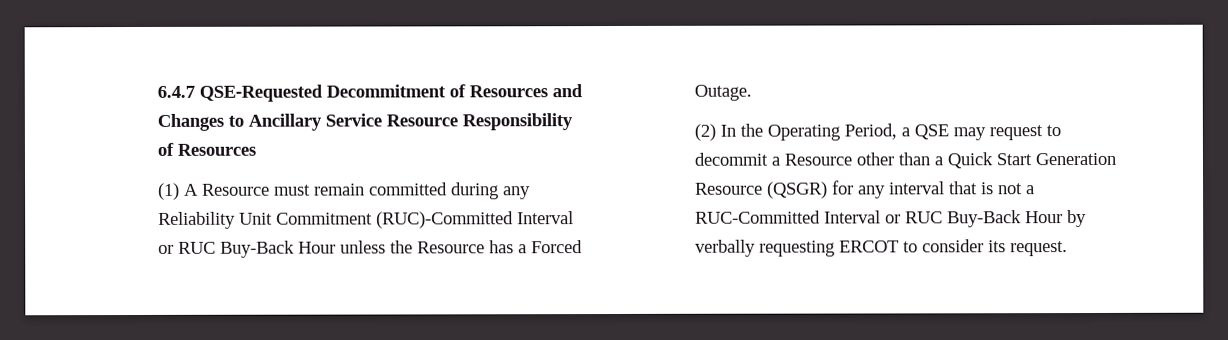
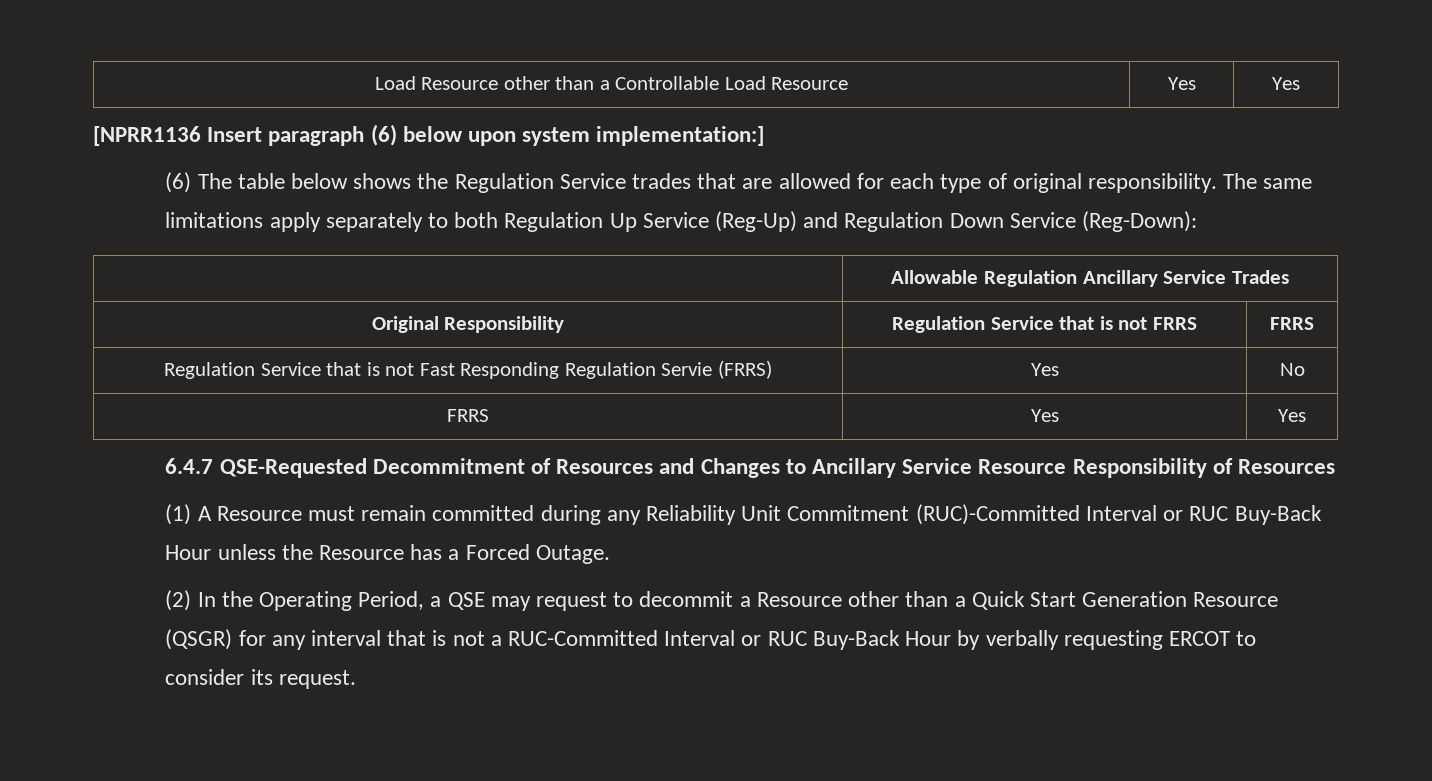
(157, 91) none -> [374,76,849,90] [1167,77,1196,90] [1272,77,1300,90] [93,124,765,146] [165,172,1313,193] [165,211,1198,232] [891,270,1289,287] [371,316,565,333] [892,316,1197,333] [1270,317,1314,330] [164,360,772,379] [1030,363,1059,376] [1279,363,1305,376] [447,409,489,422] [1030,409,1059,422] [1278,409,1306,422] Load Resource other than a Controllable Load Resource | Yes | Yes // [NPRR1136 Insert paragraph (6) below upon system implementation:] // (6) The table below shows the Regulation Service trades that are allowed for each type of original responsibility. The same limitations apply separately to both Regulation Up Service (Reg-Up) and Regulation Down Service (Reg-Down): // | Allowable Regulation Ancillary Service Trades // Original Responsibility | Regulation Service that is not FRRS | FRRS // Regulation Service that is not Fast Responding Regulation Servie (FRRS) | Yes | No // FRRS | Yes | Yes //

